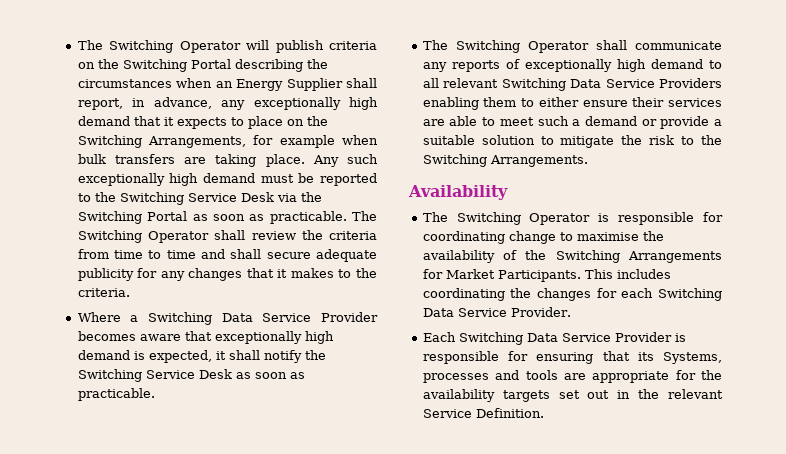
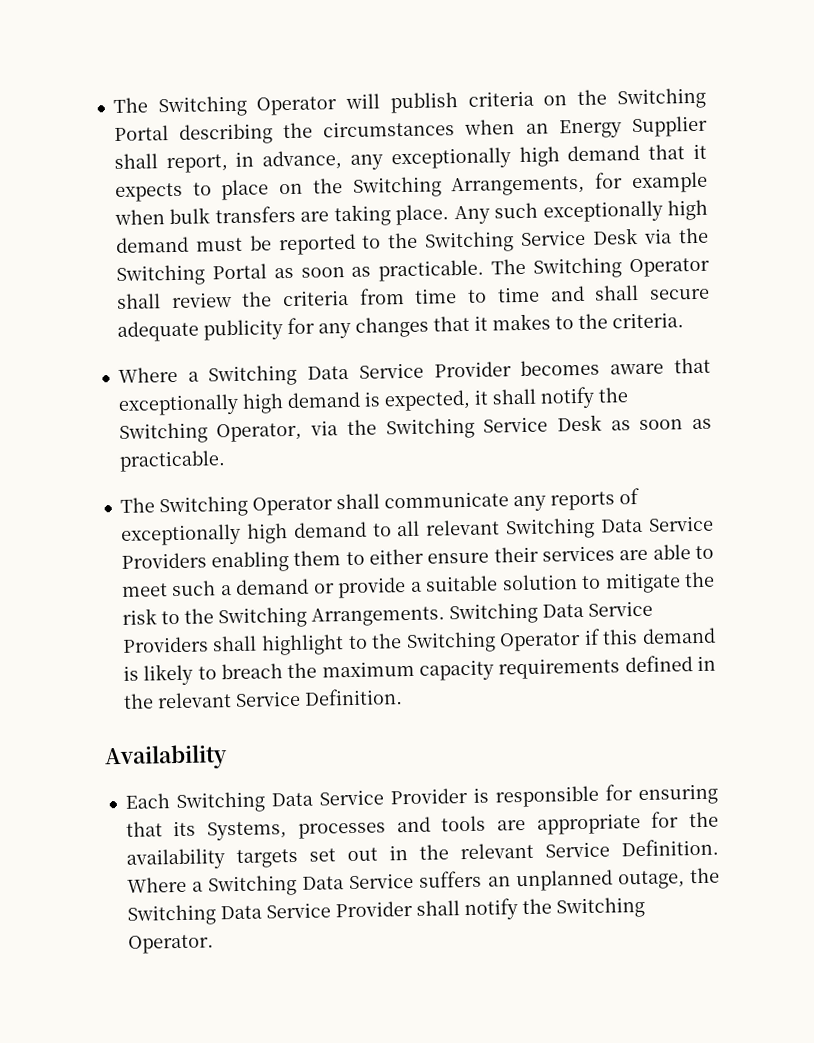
(142, 375) none -> [216,417,475,443] Operator, via the Switching
[408,185,508,200] [422,212,723,225] [422,231,664,244] [422,250,722,263] [422,269,671,282] [422,288,722,301] [422,307,571,317] // Availability // The Switching Operator is responsible for coordinating change to maximise the availability of the Switching Arrangements for Market Participants. This includes coordinating the changes for each Switching Data Service Provider. -> [448,600,653,625] [121,627,716,656] [122,655,717,686] [122,688,403,709] [104,744,228,771] Switching Data Service Providers shall highlight to the Switching Operator if this demand is likely to breach the maximum capacity requirements defined in the relevant Service Definition. // Availability
(544, 413) none -> [126,867,720,897] [126,896,645,926] [127,934,214,954] Where a Switching Data Service suffers an unplanned outage, the Switching Data Service Provider shall notify the Switching Operator.

